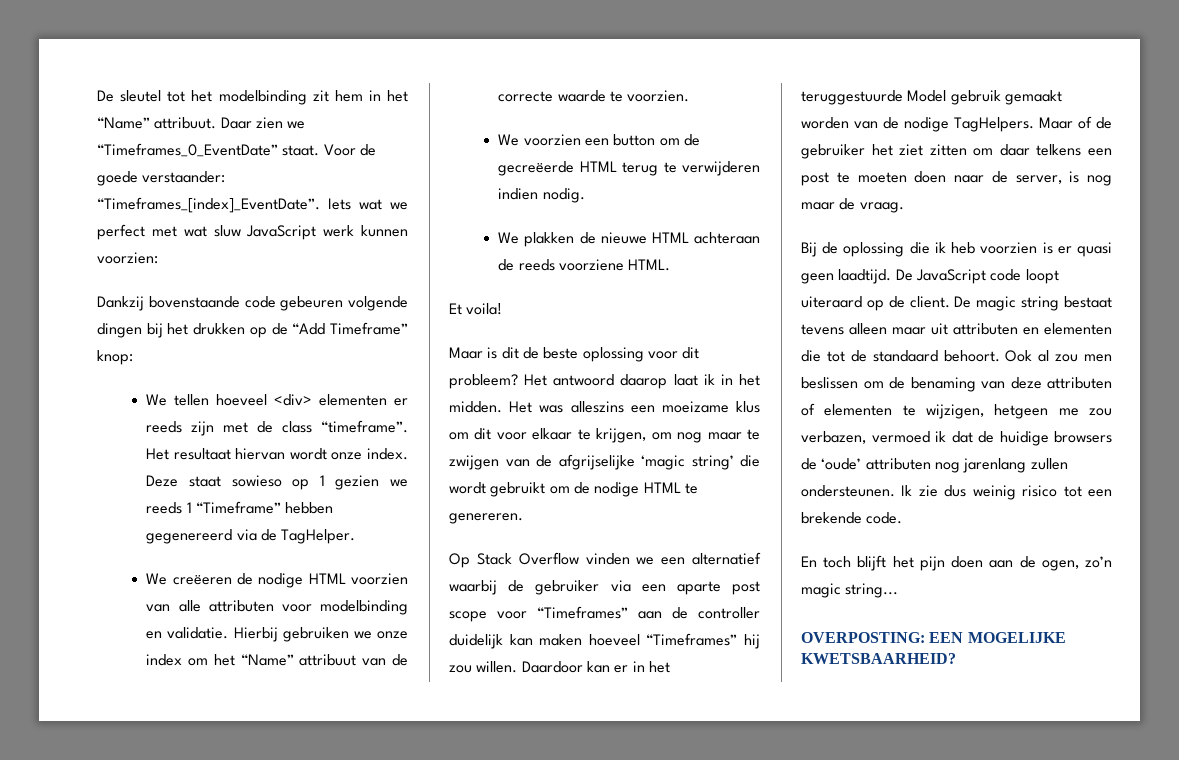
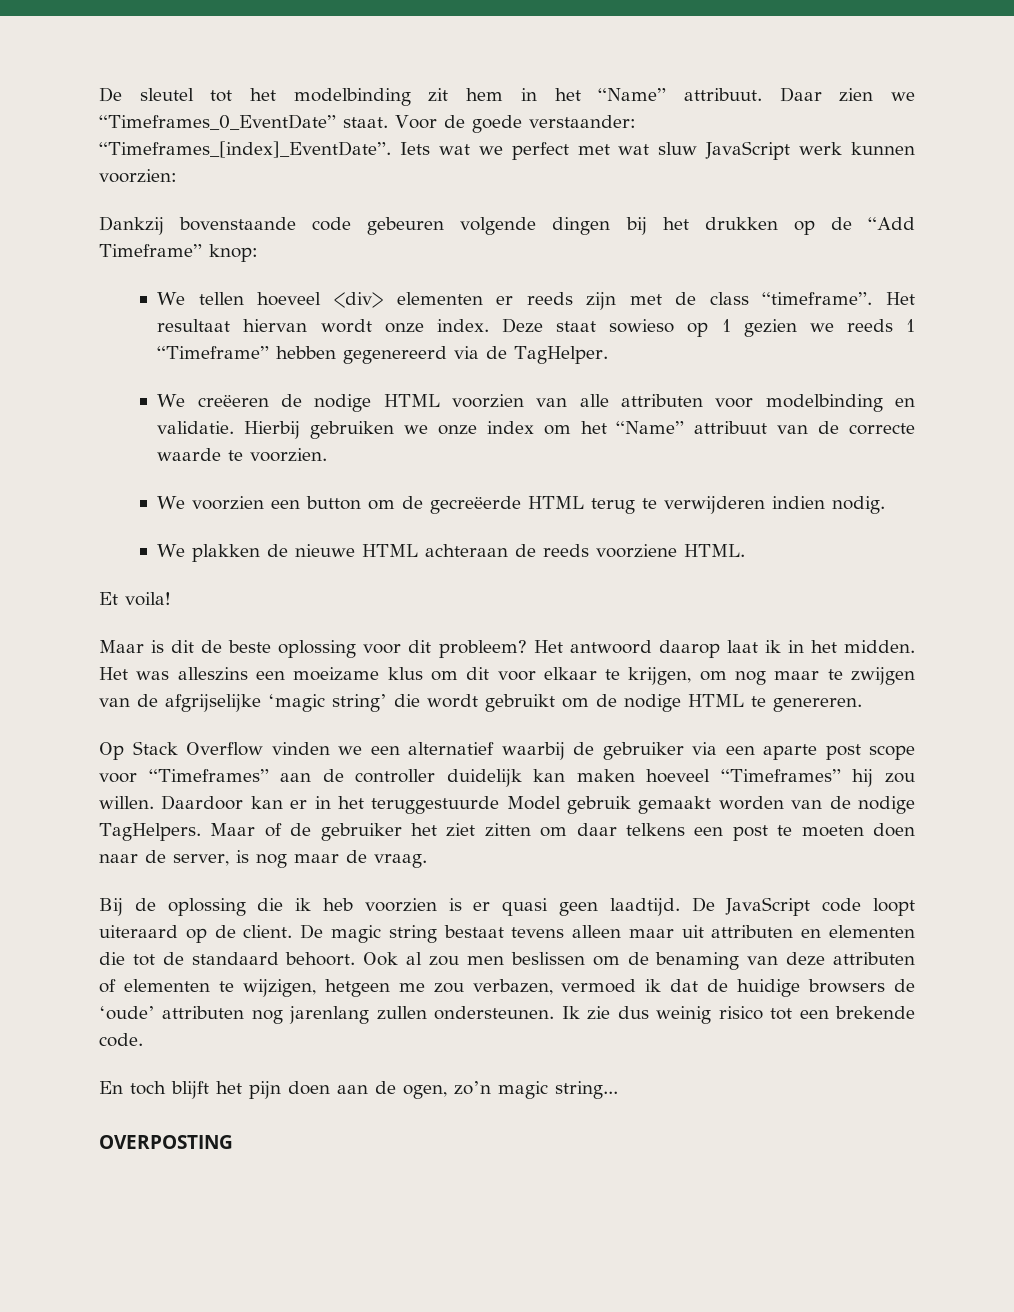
[801,632,1066,643] [801,653,956,664] OVERPOSTING: EEN MOGELIJKE KWETSBAARHEID? -> [99,1135,233,1149] OVERPOSTING

